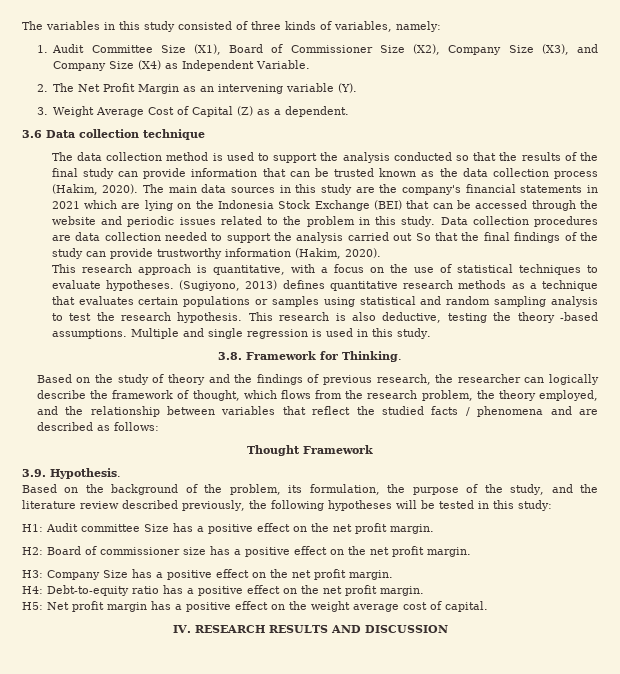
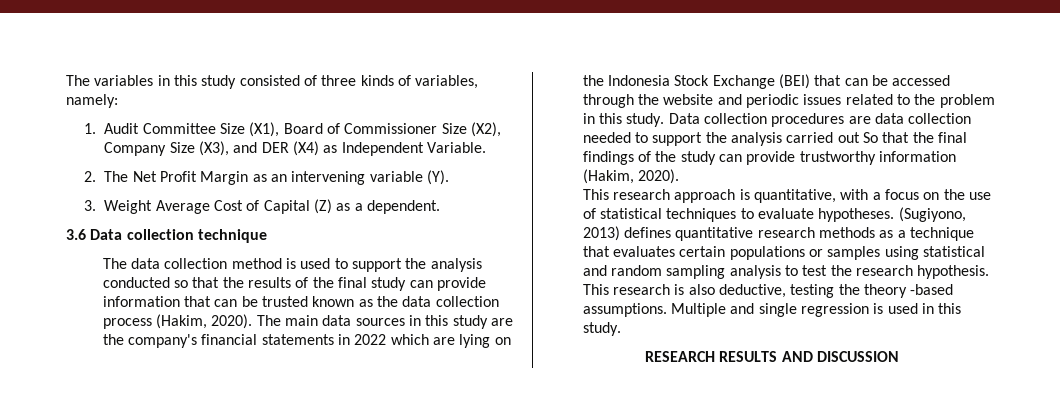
[53,61,135,71] Company Size -> [261,142,289,153] DER
[51,201,80,209] 2021 -> [354,334,387,345] 2022
[218,351,402,362] [36,374,600,385] [36,390,598,401] [36,406,598,417] [36,422,159,431] [247,445,373,456] [22,468,121,479] [22,484,599,495] [22,500,552,511] [22,523,434,534] [22,546,471,557] [22,569,393,580] [22,585,424,596] [22,601,488,612] [172,625,191,633] 3.8. Framework for Thinking. // Based on the study of theory and the findings of previous research, the researcher can logically describe the framework of thought, which flows from the research problem, the theory employed, and the relationship between variables that reflect the studied facts / phenomena and are described as follows: // Thought Framework // 3.9. Hypothesis. // Based on the background of the problem, its formulation, the purpose of the study, and the literature review described previously, the following hypotheses will be tested in this study: // H1: Audit committee Size has a positive effect on the net profit margin. // H2: Board of commissioner size has a positive effect on the net profit margin. // H3: Company Size has a positive effect on the net profit margin. // H4: Debt-to-equity ratio has a positive effect on the net profit margin. // H5: Net profit margin has a positive effect on the weight average cost of capital. // IV. -> (621, 329) none

